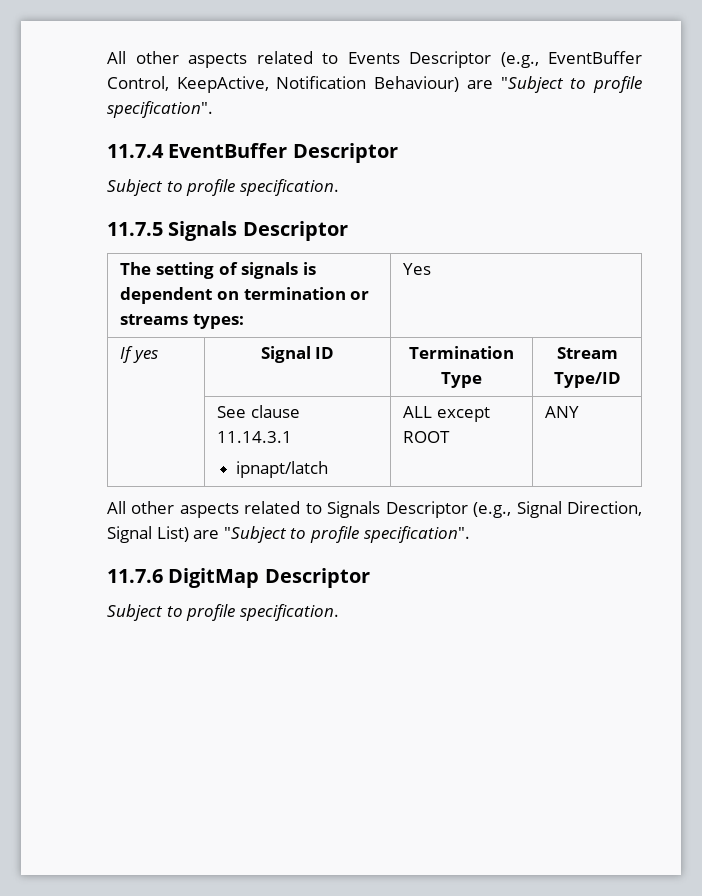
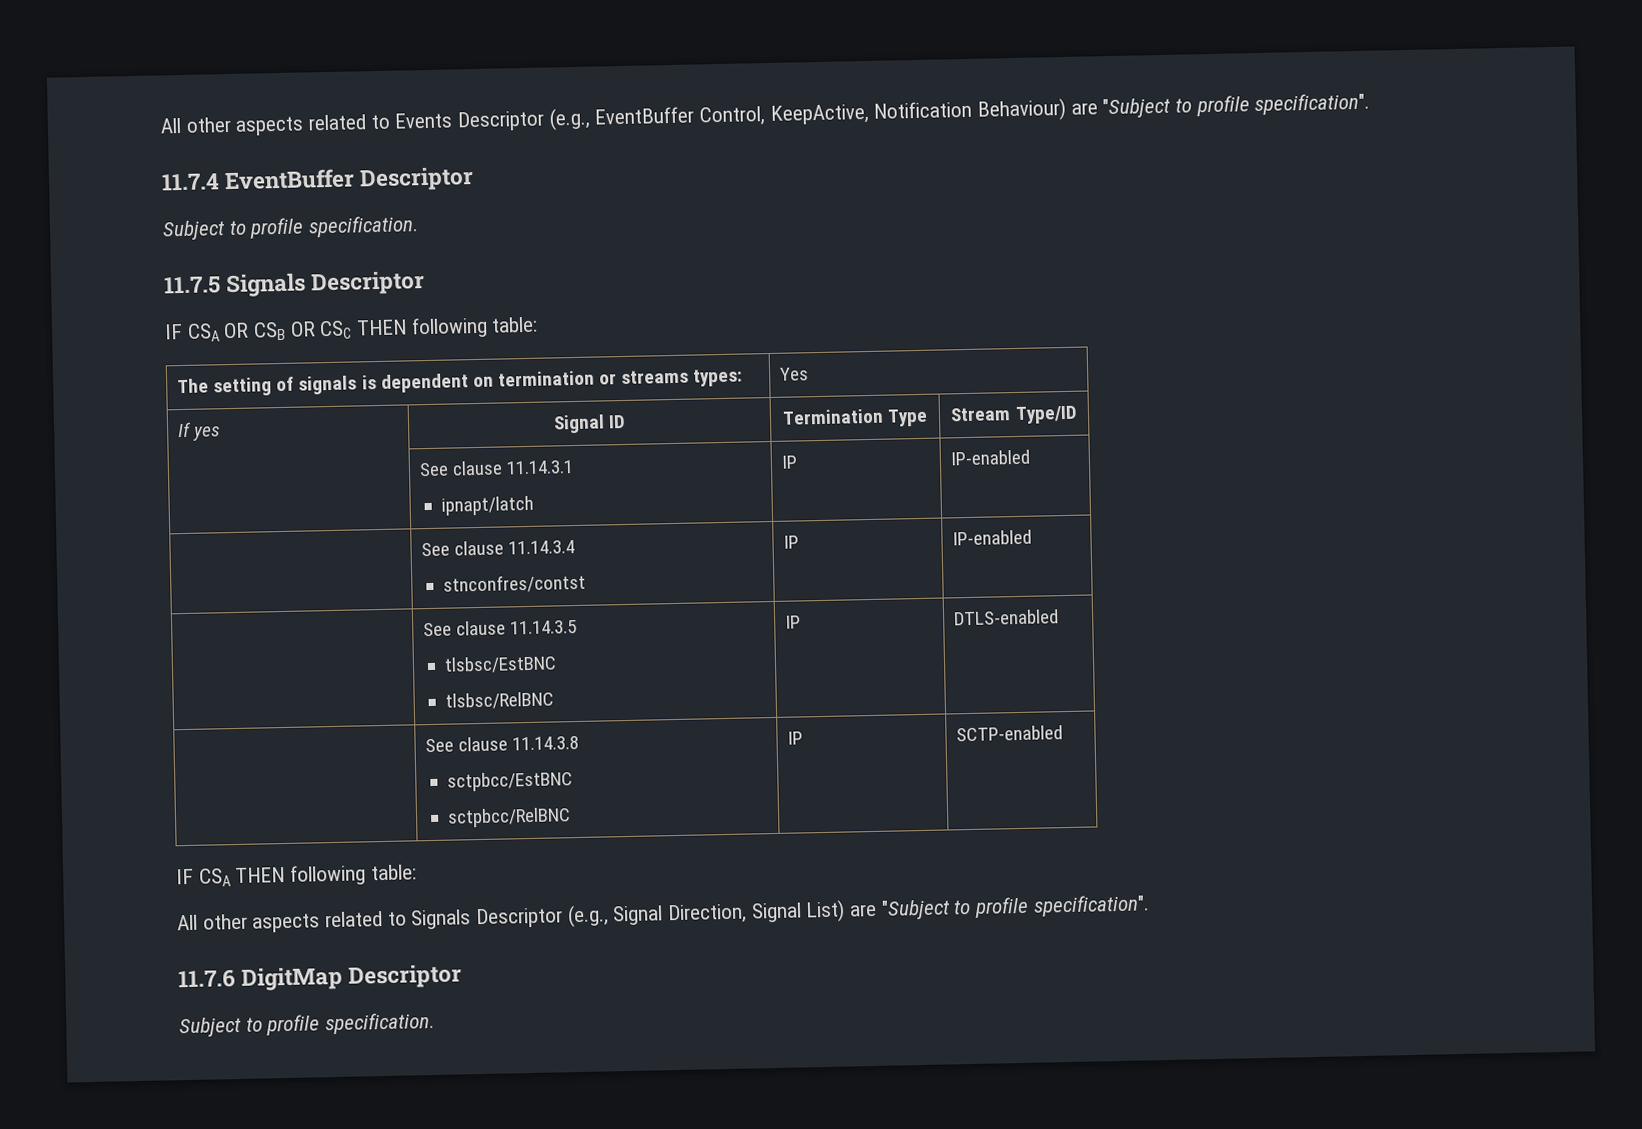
(348, 231) none -> [164,316,539,342] // IF CSA OR CSB OR CSC THEN following table:
[403,406,491,422] [403,431,451,443] [545,406,580,418] ALL except ROOT | ANY -> [780,455,798,469] [949,449,1030,466] [420,540,576,557] [442,573,586,594] [782,535,799,549] [951,529,1032,546] [422,619,578,637] [443,655,557,674] [444,691,554,710] [784,615,801,629] [952,609,1059,626] [424,735,580,753] [446,771,573,792] [446,807,571,828] [786,731,803,745] [955,725,1063,742] [176,864,417,887] IP | IP-enabled // | See clause 11.14.3.4 // stnconfres/contst | IP | IP-enabled // | See clause 11.14.3.5 // tlsbsc/EstBNC // tlsbsc/RelBNC | IP | DTLS-enabled // | See clause 11.14.3.8 // sctpbcc/EstBNC // sctpbcc/RelBNC | IP | SCTP-enabled // IF CSA THEN following table:

